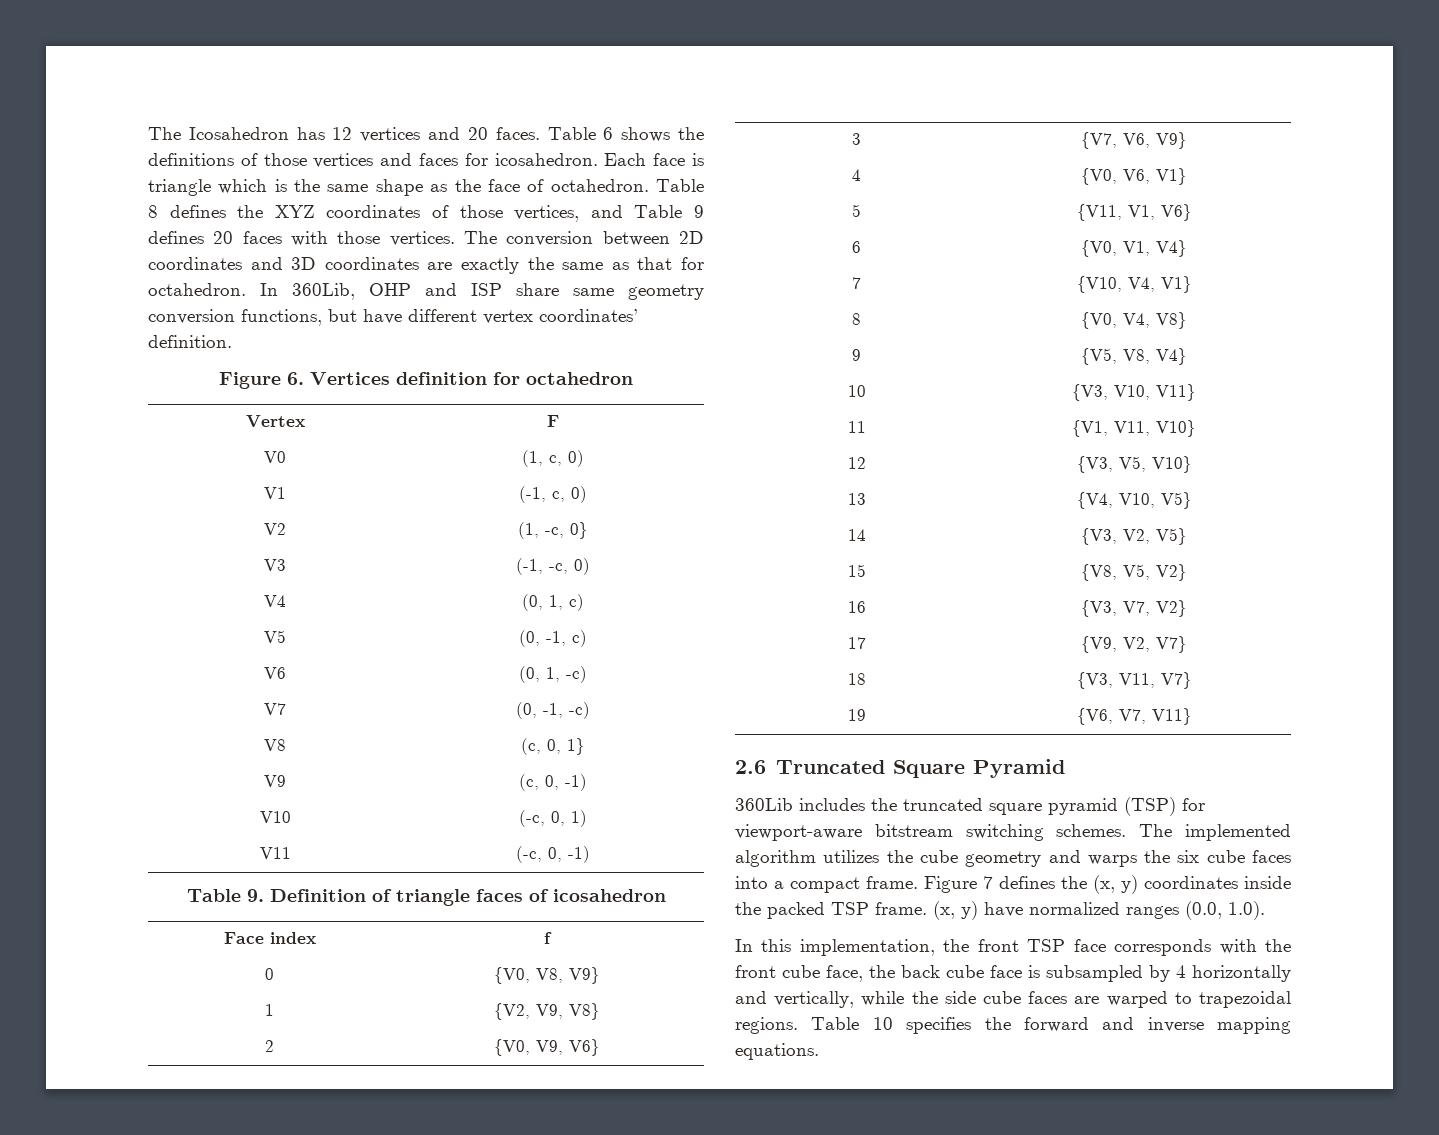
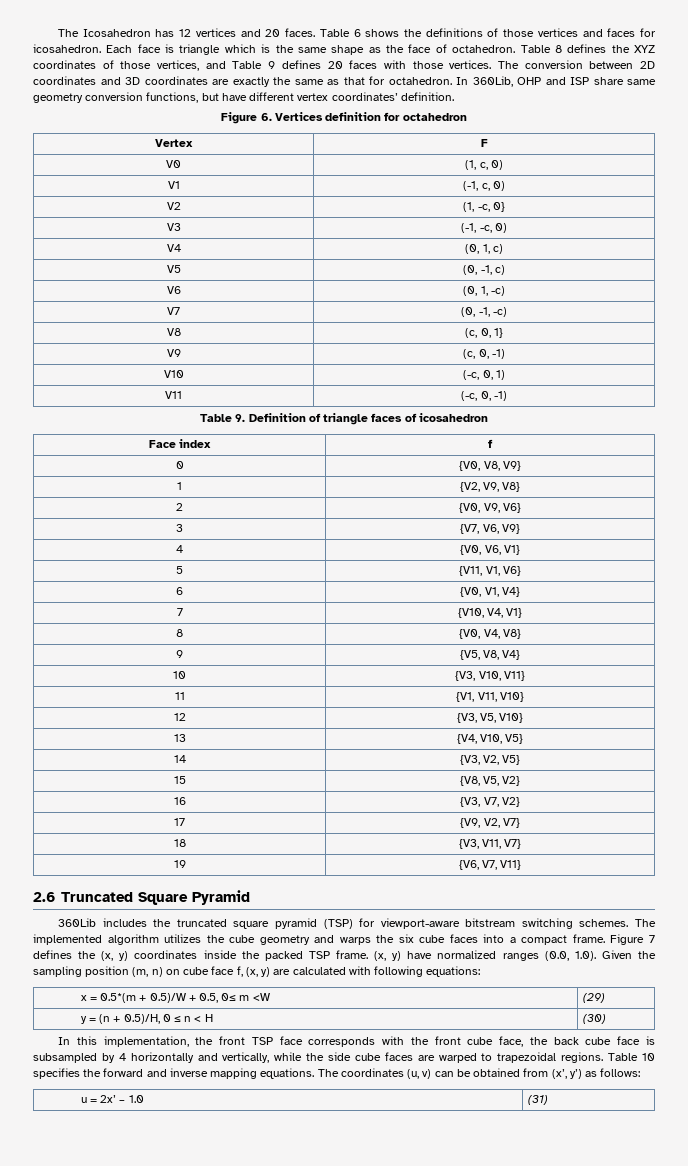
(1265, 910) none -> [601,950,656,959] [33,966,481,977] [80,993,270,1003] [582,993,605,1003] [80,1014,213,1024] [582,1014,606,1024] Given the sampling position (m, n) on cube face f, (x, y) are calculated with following equations: // x = 0.5*(m + 0.5)/W + 0.5, 0≤ m <W | (29) // y = (n + 0.5)/H, 0 ≤ n < H | (30)
(819, 1051) none -> [317,1068,641,1079] [80,1095,144,1103] [527,1095,548,1105] The coordinates (u, v) can be obtained from (x’, y’) as follows: // u = 2x’ – 1.0 | (31)

